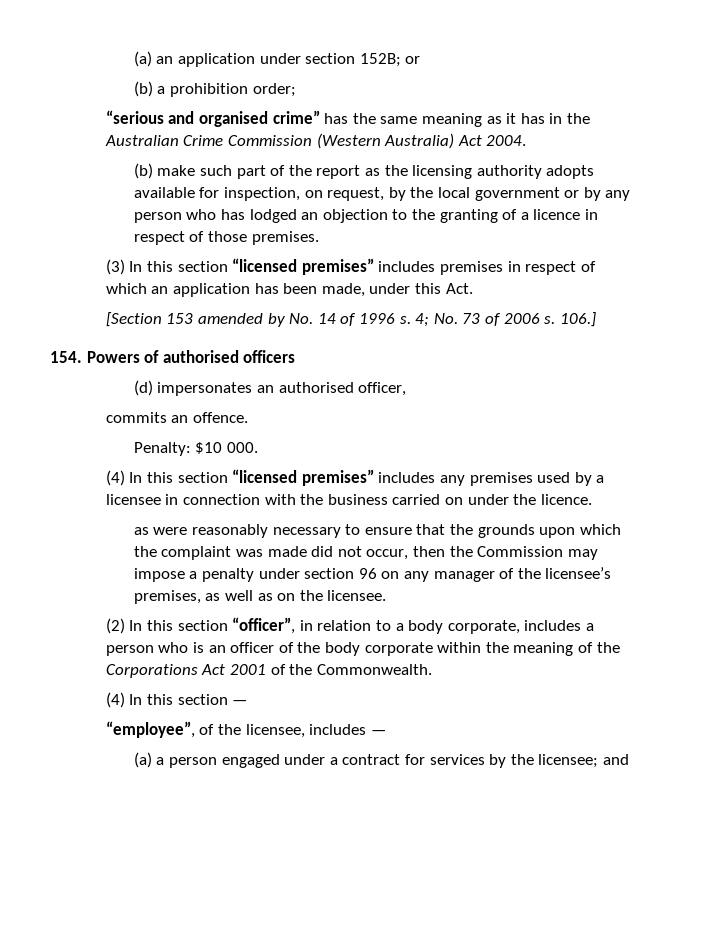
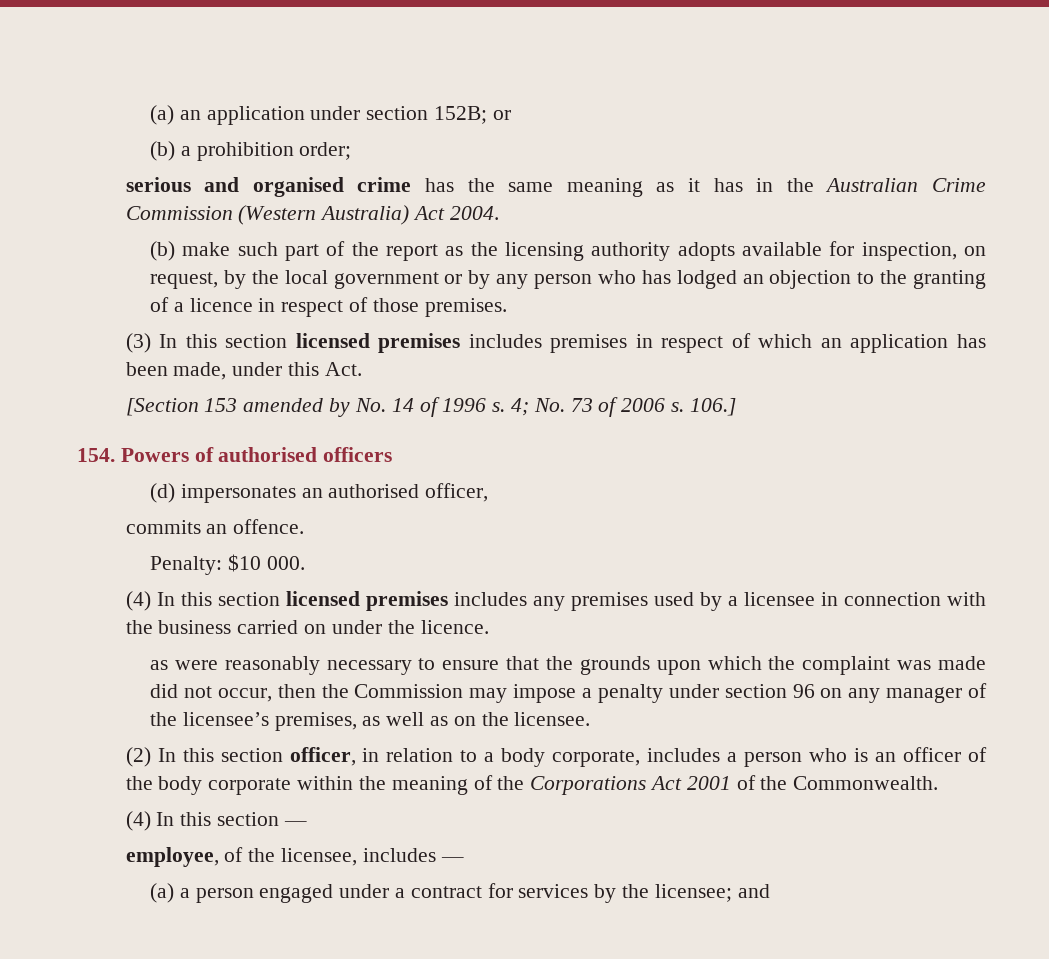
[105,110,164,124] “serious -> [125,177,191,192] serious
[272,110,320,124] crime” -> [357,177,412,192] crime
[232,258,374,275] “licensed premises” -> [295,333,461,353] licensed premises
[232,469,374,486] “licensed premises” -> [285,591,448,611] licensed premises
[232,617,296,634] “officer”, -> [289,747,356,766] officer,
[105,721,195,738] “employee”, -> [125,847,219,867] employee,

